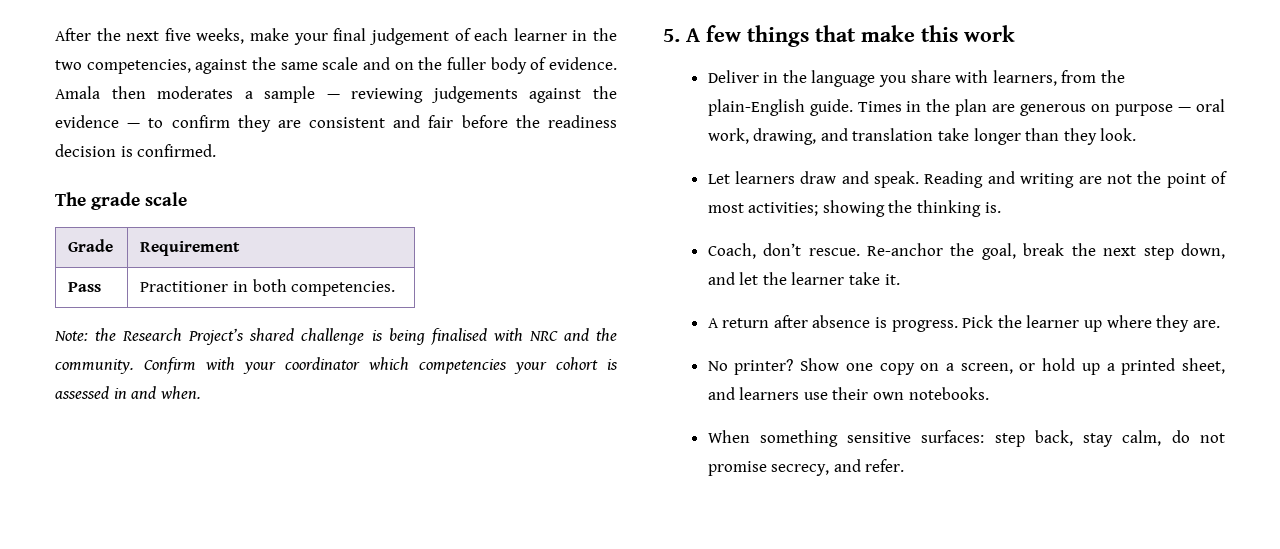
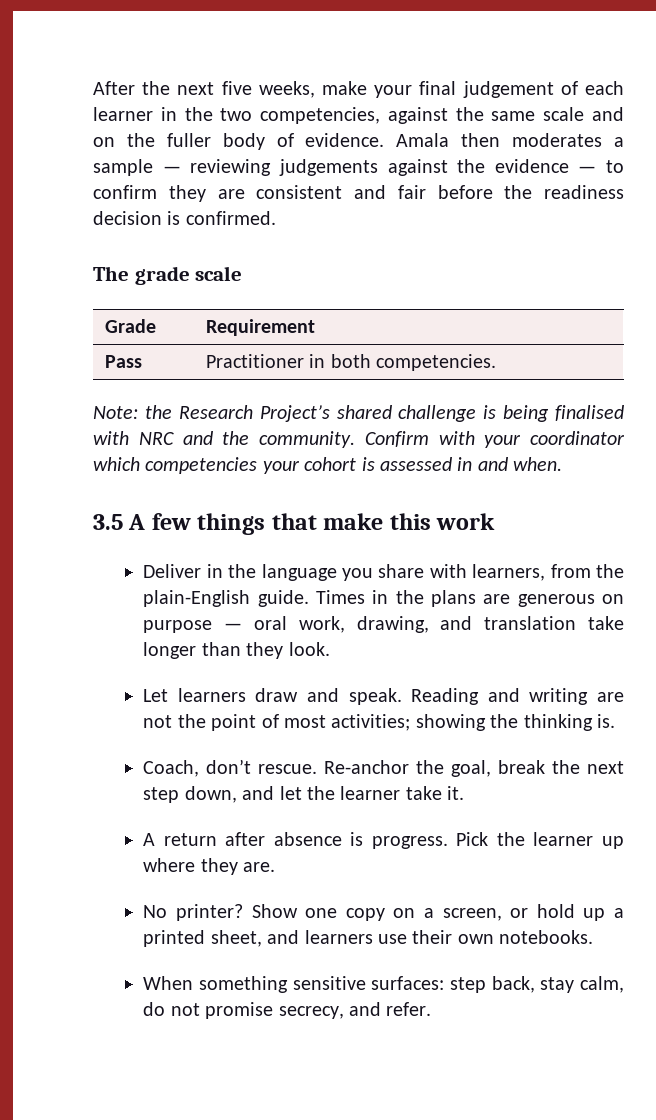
[663,29,680,42] 5. -> [93,514,123,530] 3.5
[955,99,988,116] plan -> [430,590,476,607] plans

